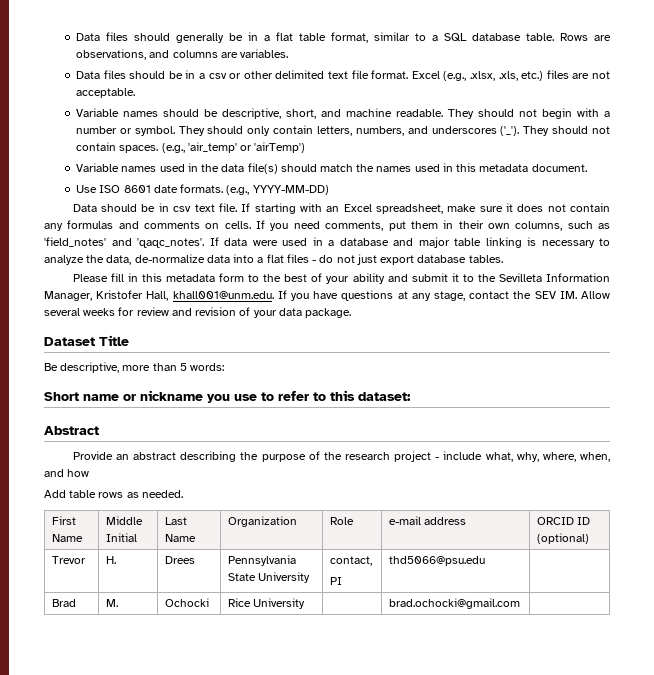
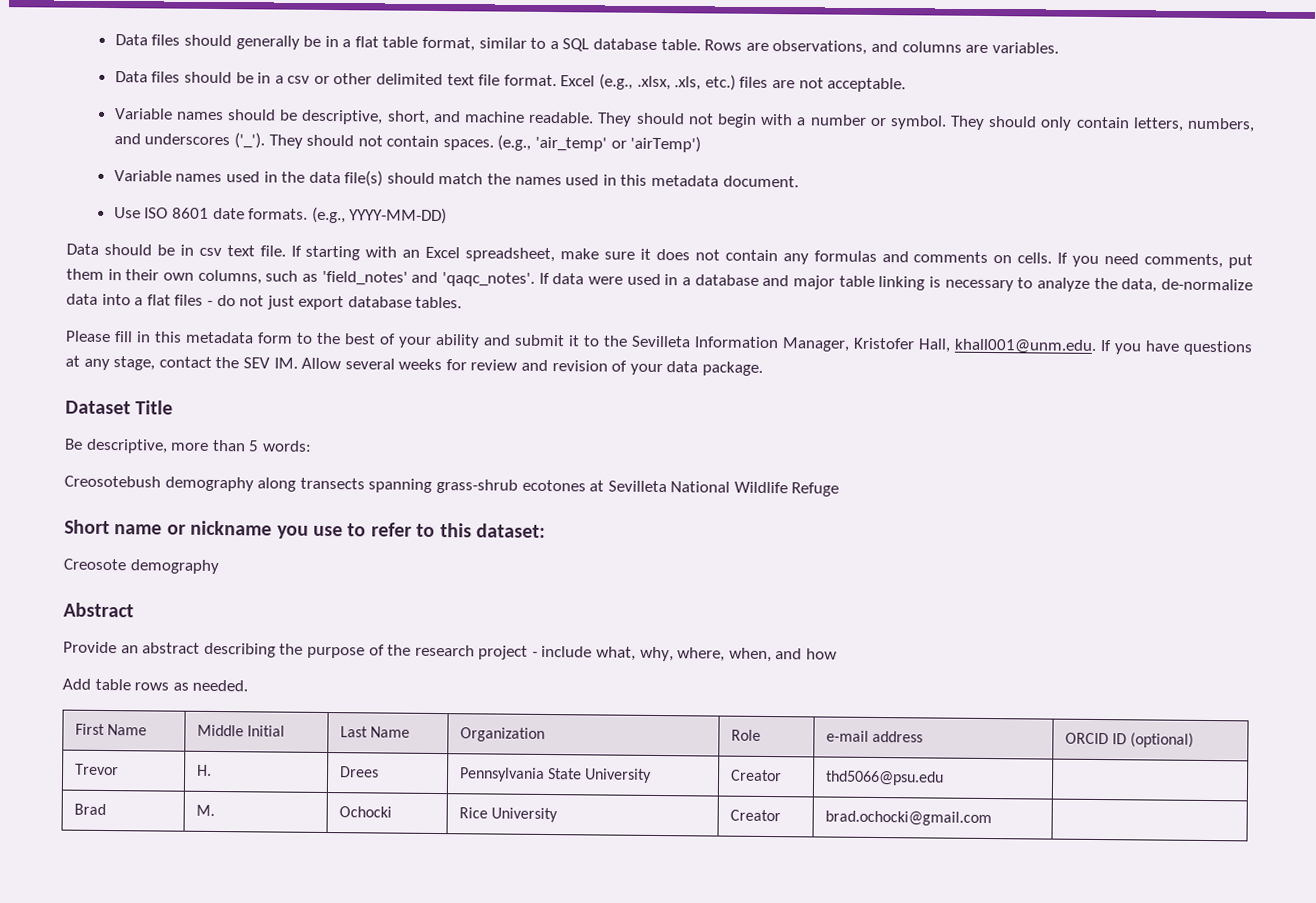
(225, 367) none -> [64,475,840,497] // Creosotebush demography along transects spanning grass-shrub ecotones at Sevilleta National Wildlife Refuge
(411, 396) none -> [63,558,219,575] // Creosote demography
[329,556,372,566] [329,577,342,585] contact, // PI -> [730,769,782,782] Creator
(306, 603) none -> [729,809,781,822] Creator

